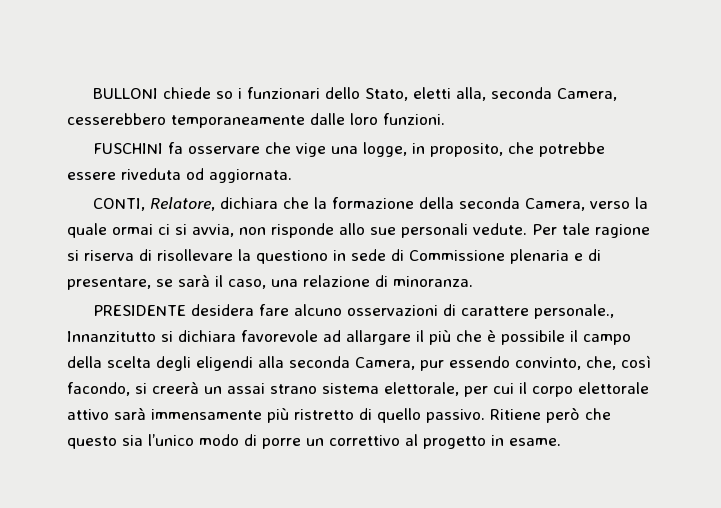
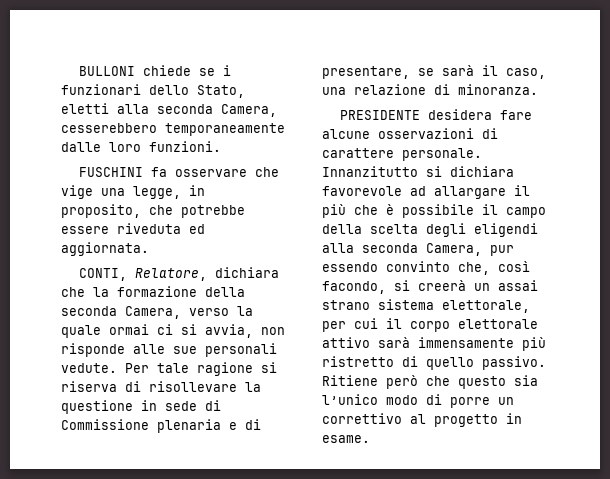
[216,91,234,99] so -> [198,68,215,76] se
[456,87,487,101] alla, -> [117,104,149,114] alla
[363,142,408,157] logge, -> [133,186,181,199] legge,
[186,168,204,180] od -> [189,224,205,234] ed
[339,223,365,235] allo -> [133,344,165,354] alle
[256,250,328,264] questiono -> [61,400,133,414] questione
[294,304,343,316] alcuno -> [322,129,370,139] alcune
[534,304,615,319] personale., -> [402,148,482,161] personale.
[515,357,581,370] convinto, -> [386,261,450,272] convinto

